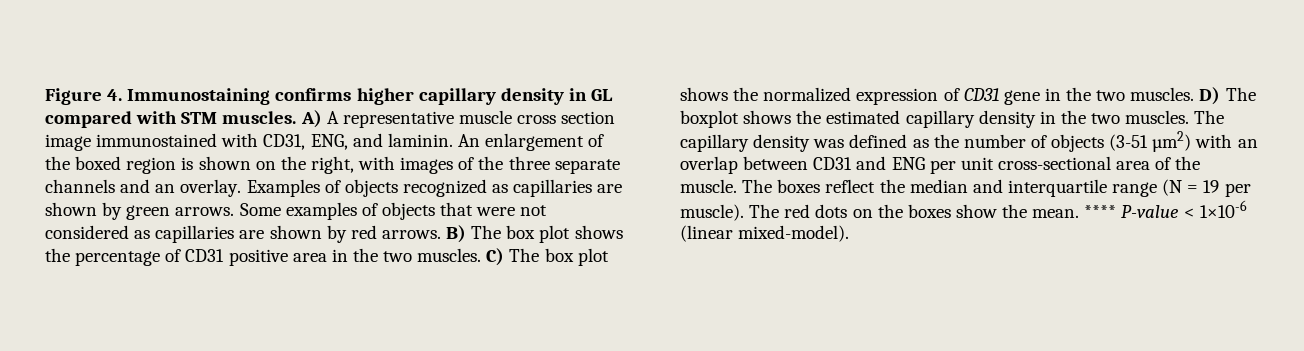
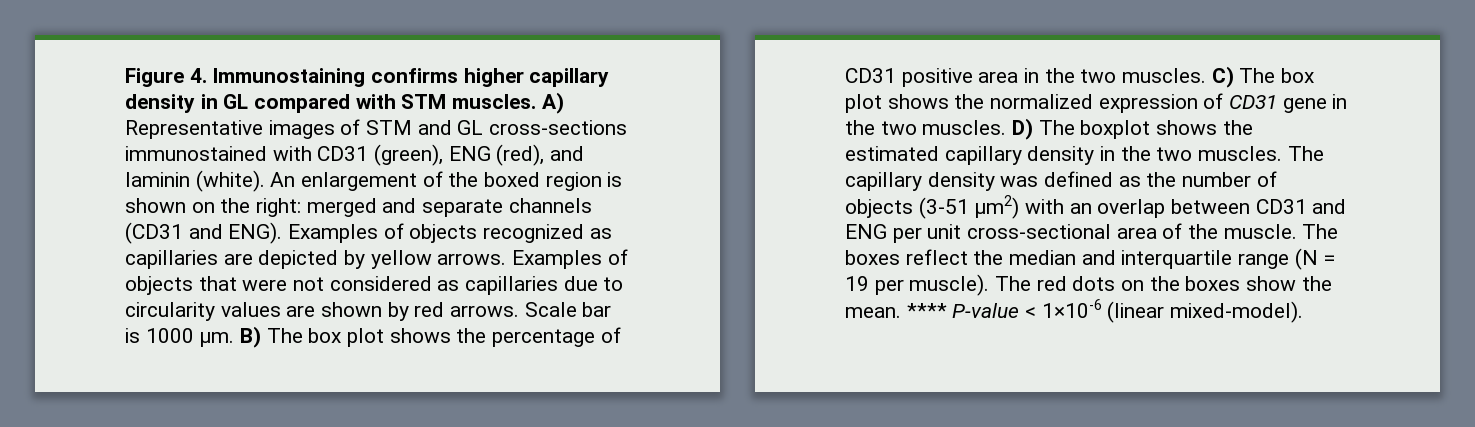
[326,110,616,128] [45,133,453,151] A representative muscle cross section image immunostained with CD31, ENG, and laminin. -> [125,119,628,139] [125,144,585,166] [125,170,265,192] Representative images of STM and GL cross-sections immunostained with CD31 (green), ENG (red), and laminin (white).
[310,156,620,174] [45,179,242,197] right, with images of the three separate channels and an overlay. -> [256,198,592,217] [125,222,283,244] right: merged and separate channels (CD31 and ENG).
[45,202,357,220] shown by green arrows. Some examples -> [258,250,603,269] depicted by yellow arrows. Examples
(235, 234) none -> [563,276,624,291] [125,302,281,321] due to circularity values
(441, 234) none -> [524,302,612,317] [125,328,235,347] Scale bar is 1000 μm.

